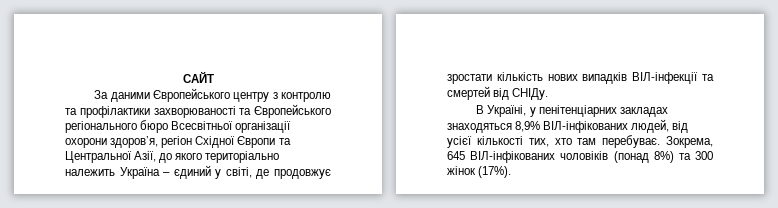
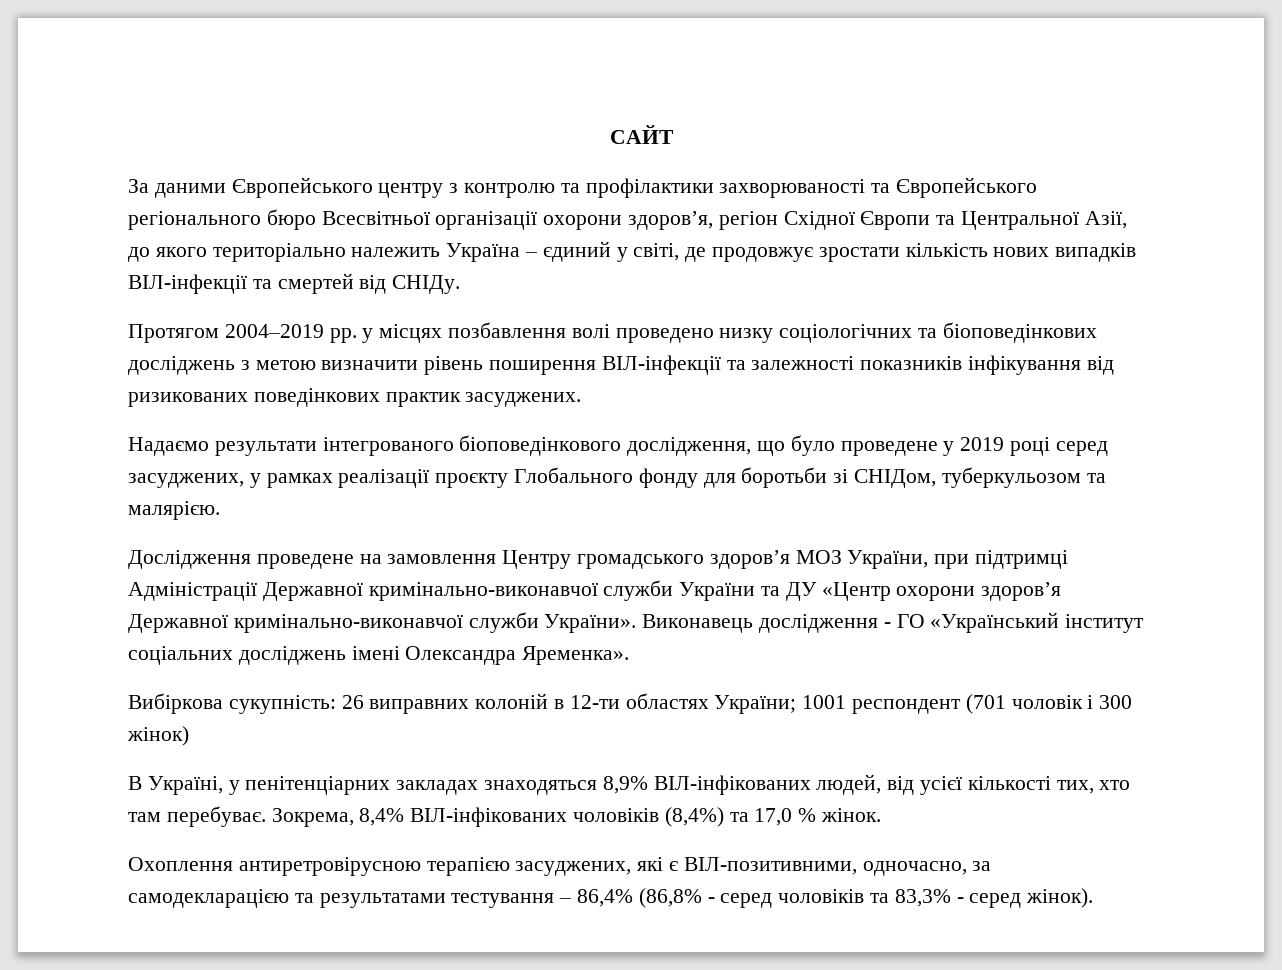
(549, 94) none -> [128,322,1097,343] [128,355,1114,375] [128,388,582,407] [128,435,1108,456] [128,467,1106,488] [128,501,220,520] [128,550,1069,569] [128,580,1062,601] [128,612,1145,633] [128,646,630,665] [128,693,1133,714] [127,726,189,746] // Протягом 2004–2019 рр. у місцях позбавлення волі проведено низку соціологічних та біоповедінкових досліджень з метою визначити рівень поширення ВІЛ-інфекції та залежності показників інфікування від ризикованих поведінкових практик засуджених. // Надаємо результати інтегрованого біоповедінкового дослідження, що було проведене у 2019 році серед засуджених, у рамках реалізації проєкту Глобального фонду для боротьби зі СНІДом, туберкульозом та малярією. // Дослідження проведене на замовлення Центру громадського здоров’я МОЗ України, при підтримці Адміністрації Державної кримінально-виконавчої служби України та ДУ «Центр охорони здоров’я Державної кримінально-виконавчої служби України». Виконавець дослідження - ГО «Український інститут соціальних досліджень імені Олександра Яременка». // Вибіркова сукупність: 26 виправних колоній в 12-ти областях України; 1001 респондент (701 чоловік і 300 жінок)
[447,151,465,160] 645 -> [359,808,405,826] 8,4%
[613,151,713,163] [447,166,512,178] (понад 8%) та 300 жінок (17%). -> [664,807,882,827] [128,857,992,876] [128,888,1094,908] (8,4%) та 17,0 % жінок. // Охоплення антиретровірусною терапією засуджених, які є ВІЛ-позитивними, одночасно, за самодекларацією та результатами тестування – 86,4% (86,8% - серед чоловіків та 83,3% - серед жінок).

